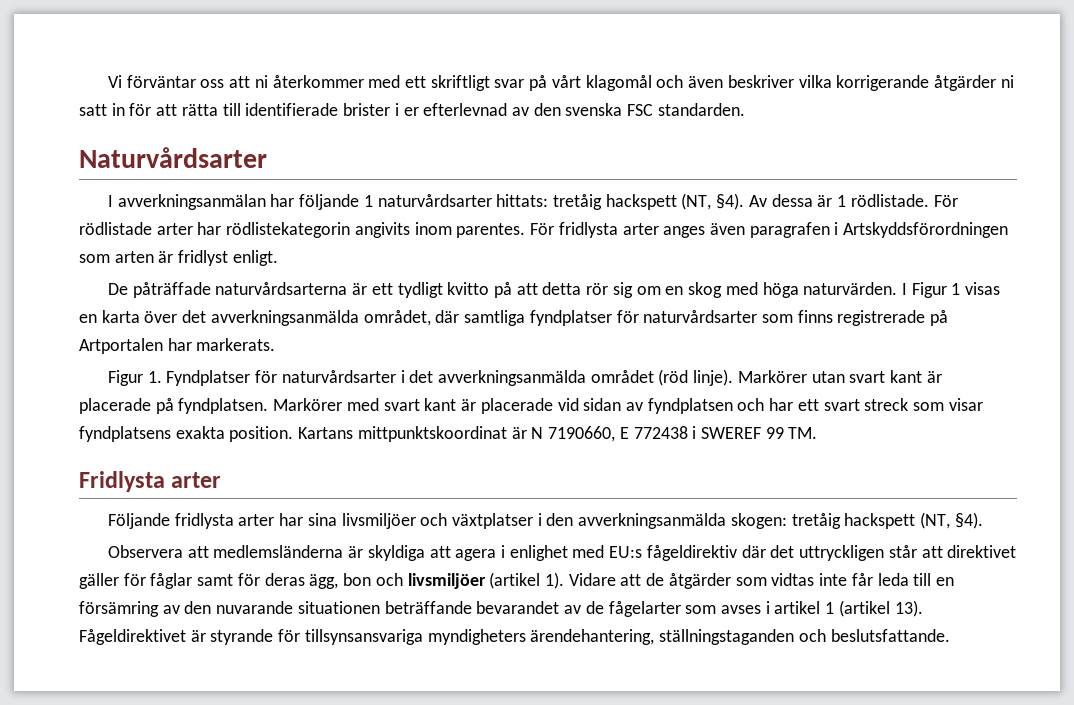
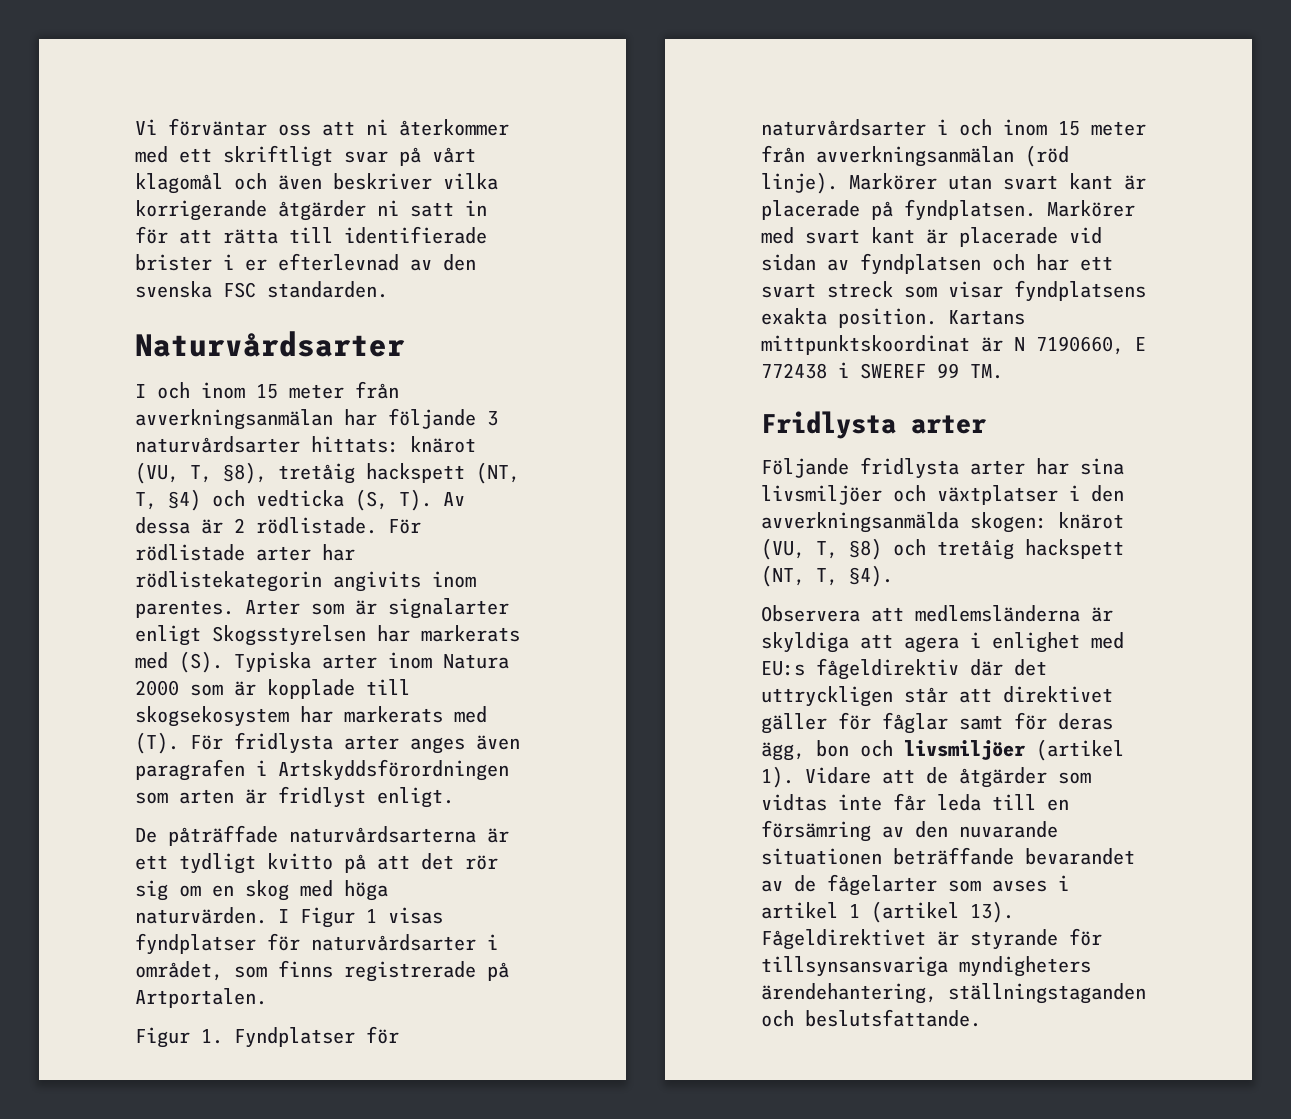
(113, 201) none -> [157,381,399,399] och inom 15 meter från
[363,195,373,207] 1 -> [487,411,498,426] 3
[552,193,745,210] tretåig hackspett (NT, §4). -> [410,436,476,453] [135,462,520,484] [135,489,432,511] knärot (VU, T, §8), tretåig hackspett (NT, T, §4) och vedticka (S, T).
[837,195,847,207] 1 -> [234,518,245,533] 2
(526, 230) none -> [245,598,509,619] [135,625,520,646] [135,651,509,673] [135,679,410,699] [135,706,487,727] [135,732,179,754] Arter som är signalarter enligt Skogsstyrelsen har markerats med (S). Typiska arter inom Natura 2000 som är kopplade till skogsekosystem har markerats med (T).
[542,282,582,295] detta -> [421,853,454,870] det
[79,310,526,326] en karta över det avverkningsanmälda området, där samtliga -> (443, 915) none
(758, 316) none -> [487,934,498,950] [135,961,223,981] i området,
[79,338,276,354] Artportalen har markerats. -> [135,988,267,1008] Artportalen.
[409,370,654,386] det avverkningsanmälda området -> [959,119,1146,136] [761,145,1014,167] och inom 15 meter från avverkningsanmälan
[791,512,951,529] tretåig hackspett (NT, -> [1058,512,1124,529] [761,538,1124,560] [761,565,838,587] knärot (VU, T, §8) och tretåig hackspett (NT, T,

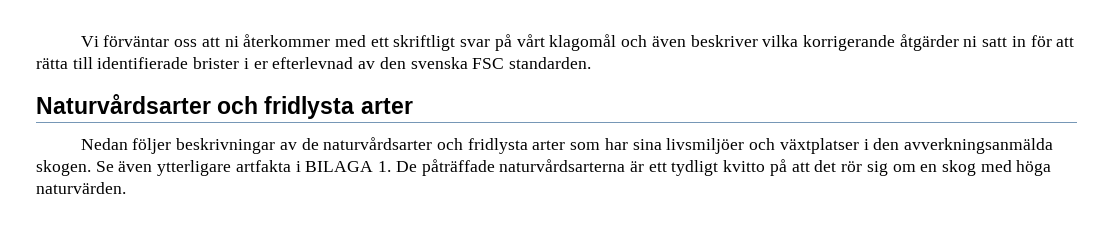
[135,381,399,399] [135,408,498,430] [135,436,476,453] [135,462,520,484] [135,489,465,511] [135,517,421,534] [135,544,355,561] [135,571,476,592] [135,598,509,619] [135,625,520,646] [135,651,509,673] [135,679,410,699] [135,706,487,727] [135,732,520,754] [135,759,509,781] [135,786,454,808] // I och inom 15 meter från avverkningsanmälan har följande 3 naturvårdsarter hittats: knärot (VU, T, §8), tretåig hackspett (NT, T, §4) och vedticka (S, T). Av dessa är 2 rödlistade. För rödlistade arter har rödlistekategorin angivits inom parentes. Arter som är signalarter enligt Skogsstyrelsen har markerats med (S). Typiska arter inom Natura 2000 som är kopplade till skogsekosystem har markerats med (T). För fridlysta arter anges även paragrafen i Artskyddsförordningen som arten är fridlyst enligt. // -> [217,96,413,119] [80,137,1053,154] [36,160,392,176] och fridlysta arter // Nedan följer beskrivningar av de naturvårdsarter och fridlysta arter som har sina livsmiljöer och växtplatser i den avverkningsanmälda skogen. Se även ytterligare artfakta i BILAGA 1.
[278,907,443,928] [135,933,498,955] [135,960,509,982] [135,988,267,1008] [135,1026,399,1048] [761,119,1146,136] [761,145,1069,167] [761,172,1146,194] [761,199,1135,221] [761,227,1102,247] [761,253,1113,275] [761,280,1146,302] [761,308,1025,328] [761,335,1146,355] [761,362,1003,379] [761,411,987,439] [761,457,1124,479] [761,485,1124,505] [761,512,1124,533] [761,538,1124,560] [761,565,893,587] [761,605,1113,622] [761,632,1124,653] [761,658,1047,680] [761,686,1113,707] [761,712,1113,734] [761,739,1124,761] [761,766,1091,788] [761,793,1069,811] [761,820,1058,842] [761,847,1135,865] [761,874,1069,896] [761,901,1014,923] [761,928,1102,950] [761,956,1091,977] [761,983,1146,1004] [761,1009,981,1027] I Figur 1 visas fyndplatser för naturvårdsarter i området, som finns registrerade på Artportalen. // Figur 1. Fyndplatser för naturvårdsarter i och inom 15 meter från avverkningsanmälan (röd linje). Markörer utan svart kant är placerade på fyndplatsen. Markörer med svart kant är placerade vid sidan av fyndplatsen och har ett svart streck som visar fyndplatsens exakta position. Kartans mittpunktskoordinat är N 7190660, E 772438 i SWEREF 99 TM. // Fridlysta arter // Följande fridlysta arter har sina livsmiljöer och växtplatser i den avverkningsanmälda skogen: knärot (VU, T, §8) och tretåig hackspett (NT, T, §4). // Observera att medlemsländerna är skyldiga att agera i enlighet med EU:s fågeldirektiv där det uttryckligen står att direktivet gäller för fåglar samt för deras ägg, bon och livsmiljöer (artikel 1). Vidare att de åtgärder som vidtas inte får leda till en försämring av den nuvarande situationen beträffande bevarandet av de fågelarter som avses i artikel 1 (artikel 13). Fågeldirektivet är styrande för tillsynsansvariga myndigheters ärendehantering, ställningstaganden och beslutsfattande. -> (126, 188) none

